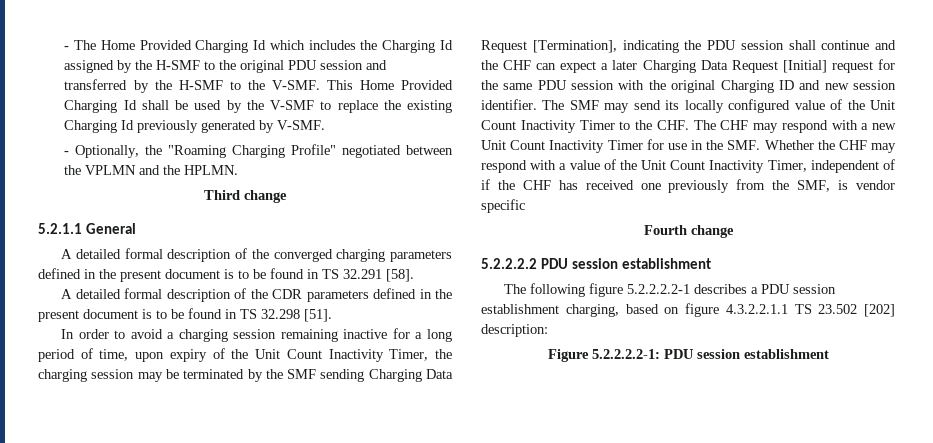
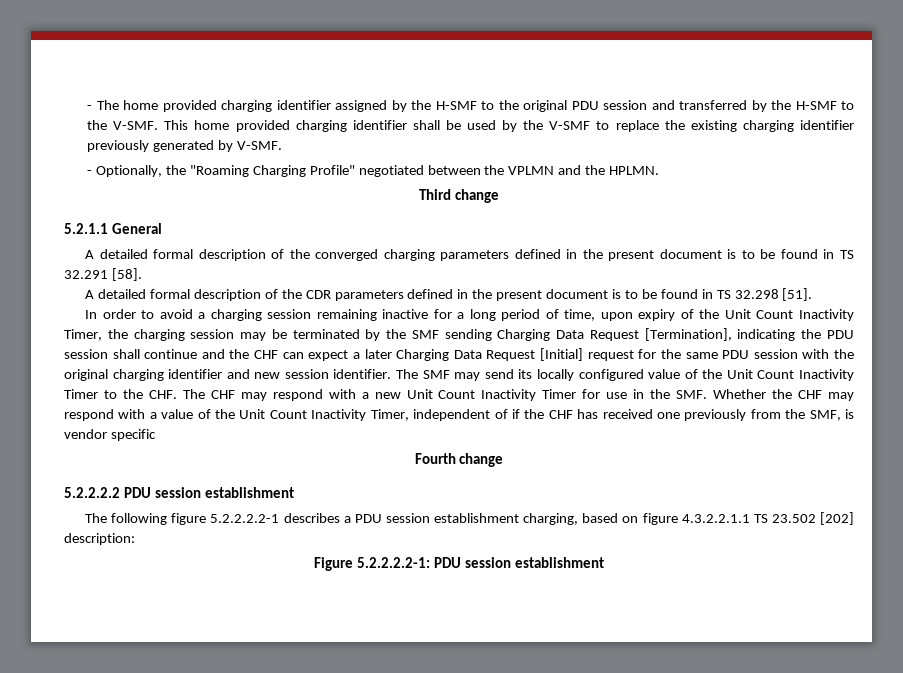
[100,40,453,53] Home Provided Charging Id which includes the Charging Id -> [123,100,331,112] home provided charging identifier
[359,80,453,90] [64,100,137,113] Home Provided Charging Id -> [194,120,407,132] home provided charging identifier
[64,120,135,133] Charging Id -> [742,120,855,132] charging identifier
[720,80,794,93] Charging ID -> [112,369,223,381] charging identifier

